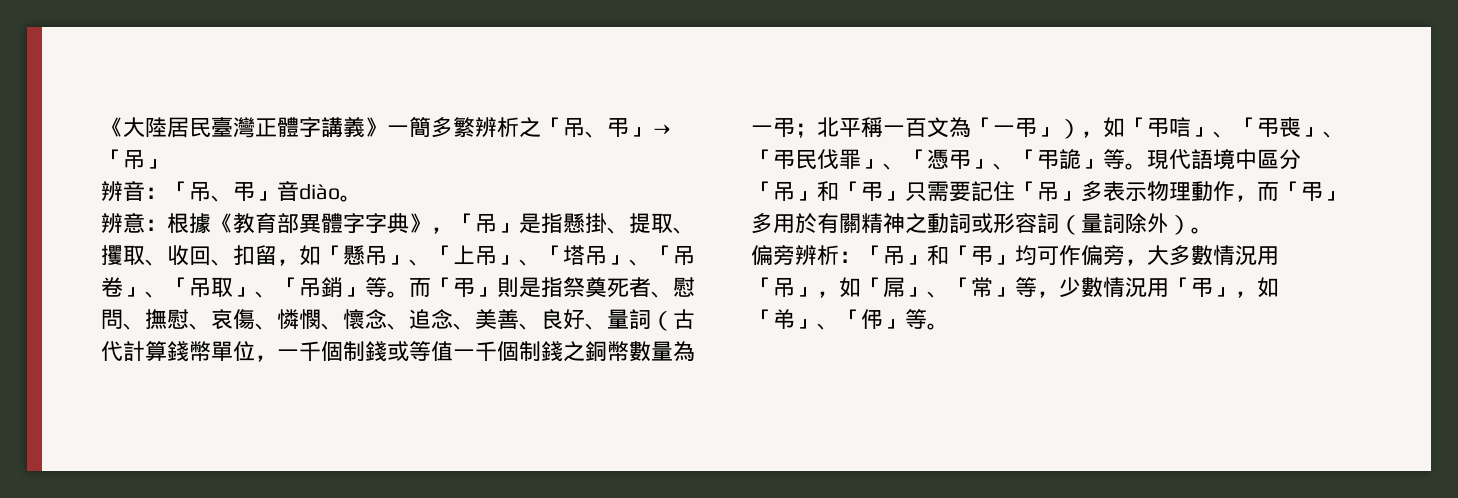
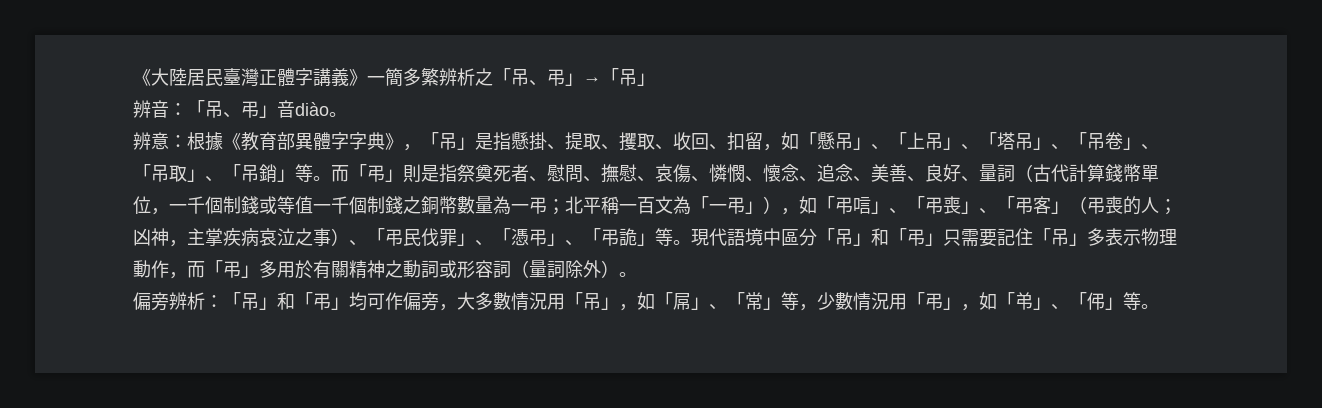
(795, 159) none -> [1033,196,1177,215] [133,228,403,247] 客」（弔喪的人；凶神，主掌疾病哀泣之事）、「弔

